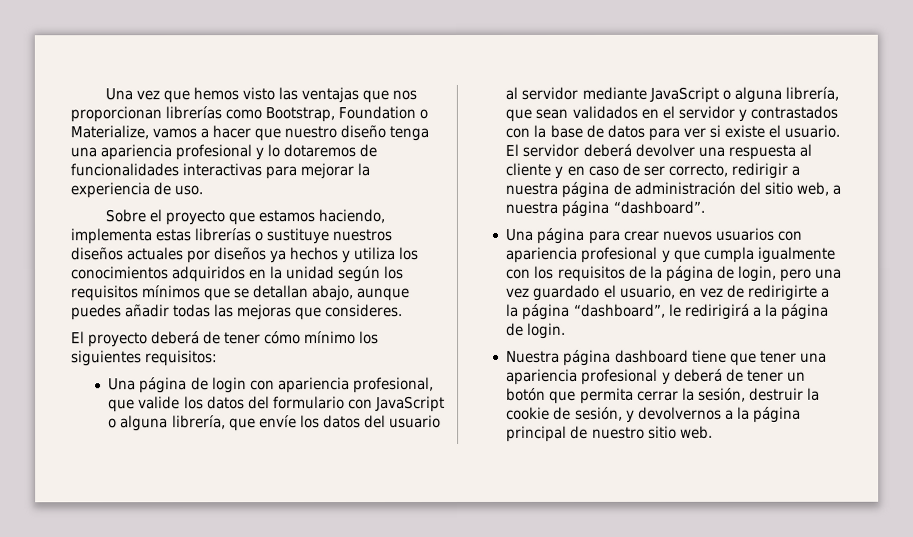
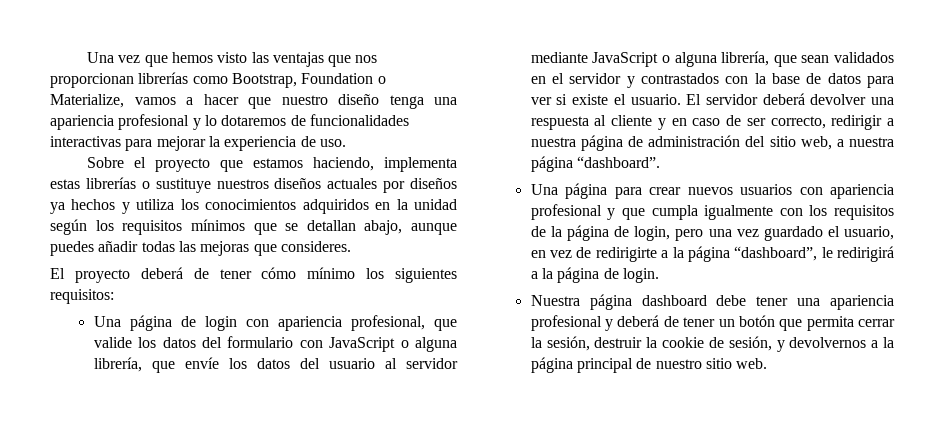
[691,349,757,366] tiene que -> [716,295,747,306] debe

